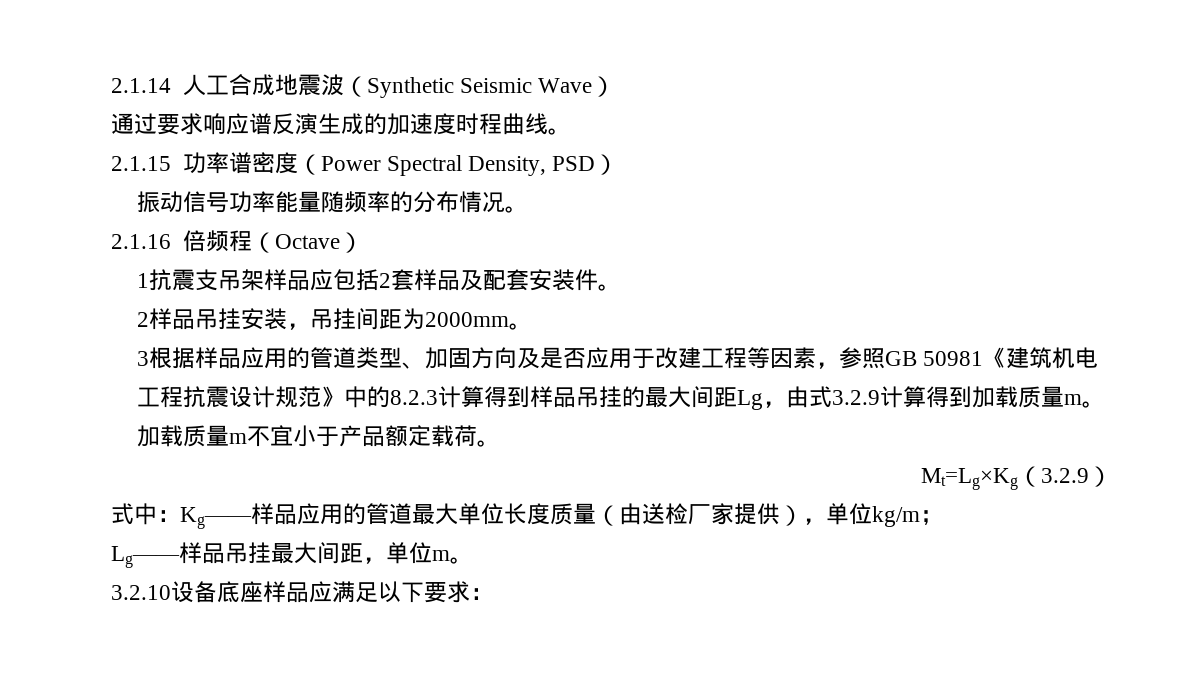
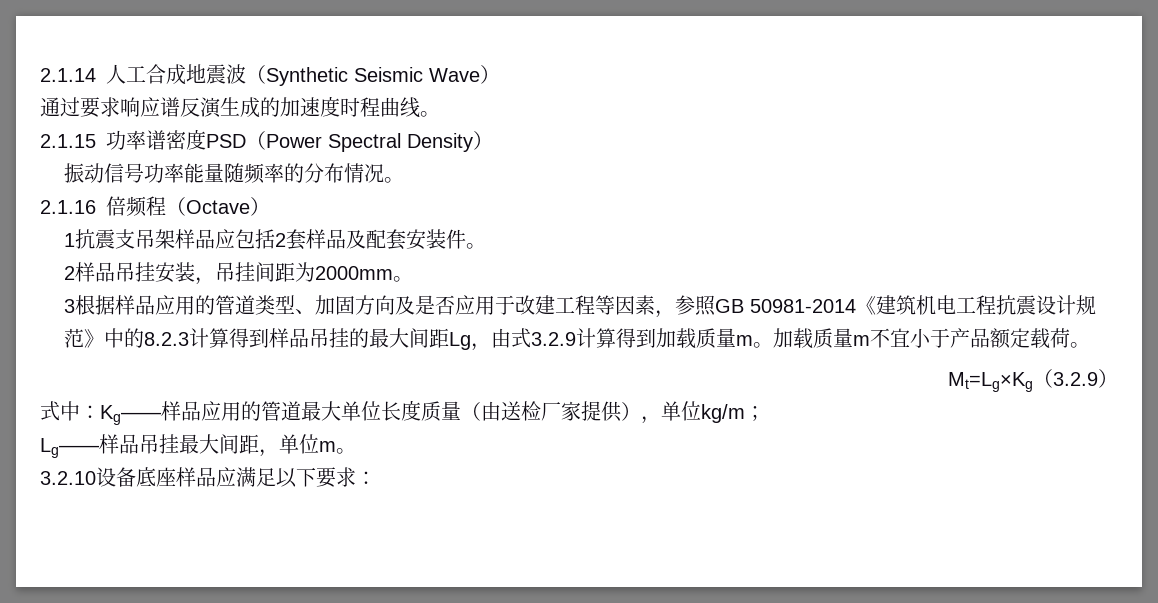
(298, 163) none -> [206,134,246,148] PSD
[467,156,596,176] Density, PSD -> [407,133,473,152] Density
[922,351,983,366] 50981 -> [750,299,857,313] 50981-2014

